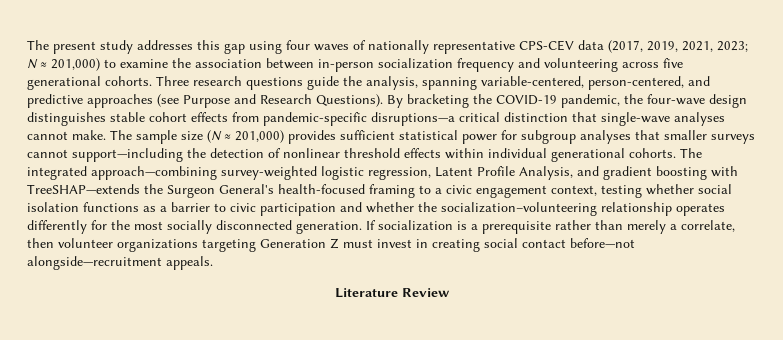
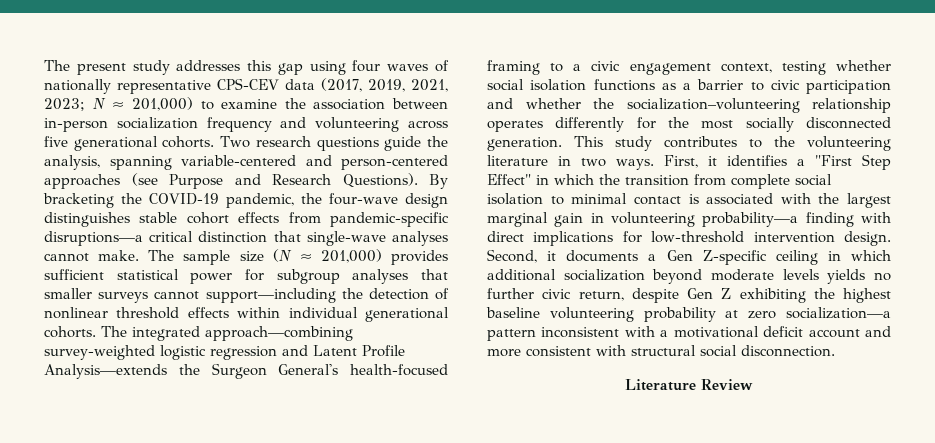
[156,76,189,86] Three -> [220,136,251,148] Two
[481,76,710,90] [27,94,83,108] variable-centered, person-centered, and predictive -> [181,155,448,170] variable-centered and person-centered
[368,166,738,180] [27,184,140,194] regression, Latent Profile Analysis, and gradient boosting with TreeSHAP—extends -> [210,345,405,360] [44,364,167,379] regression and Latent Profile Analysis—extends
[366,220,735,234] [27,238,635,252] [27,256,213,270] If socialization is a prerequisite rather than merely a correlate, then volunteer organizations targeting Generation Z must invest in creating social contact before—not alongside—recruitment appeals. -> [574,136,891,151] [487,154,891,170] [487,174,832,189] [487,193,891,208] [487,212,891,227] [487,231,891,246] [487,249,891,265] [487,269,891,284] [487,288,891,303] [486,307,891,322] [487,326,891,341] [487,345,835,357] This study contributes to the volunteering literature in two ways. First, it identifies a "First Step Effect" in which the transition from complete social isolation to minimal contact is associated with the largest marginal gain in volunteering probability—a finding with direct implications for low-threshold intervention design. Second, it documents a Gen Z-specific ceiling in which additional socialization beyond moderate levels yields no further civic return, despite Gen Z exhibiting the highest baseline volunteering probability at zero socialization—a pattern inconsistent with a motivational deficit account and more consistent with structural social disconnection.

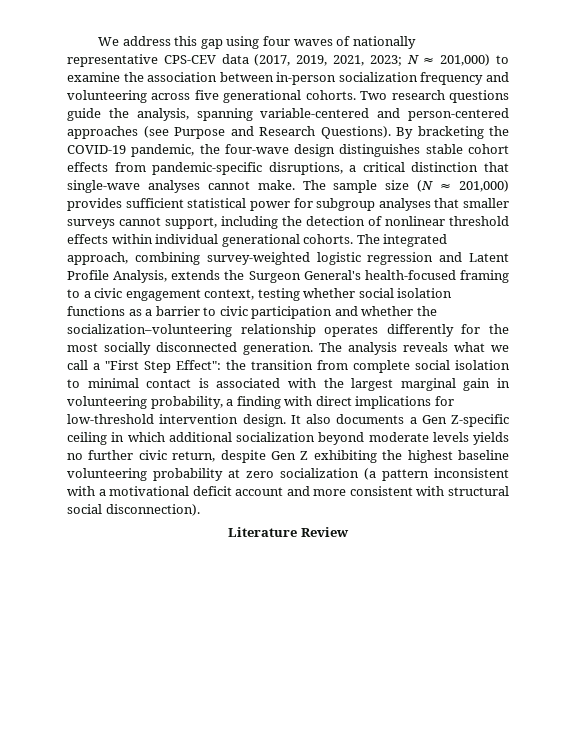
[44,60,241,75] The present study addresses -> [98,36,171,46] We address
[44,231,143,246] disruptions—a -> [268,162,357,175] disruptions, a
[205,288,336,303] support—including -> [165,216,278,229] support, including
[205,326,353,341] approach—combining -> [67,252,200,265] approach, combining
[44,364,167,379] Analysis—extends -> [113,270,221,283] Analysis, extends
[574,136,891,151] [487,154,891,170] [487,174,594,185] This study contributes to the volunteering literature in two ways. First, it identifies a "First Step Effect" in which -> [319,342,509,355] [67,360,221,373] The analysis reveals what we call a "First Step Effect":
[702,212,799,227] probability—a -> [150,396,234,409] probability, a
[487,249,557,263] Second, it -> [290,414,331,424] It also
[786,307,891,319] socialization—a -> [280,468,376,480] socialization (a
[741,345,835,357] disconnection. -> [105,504,200,516] disconnection).

